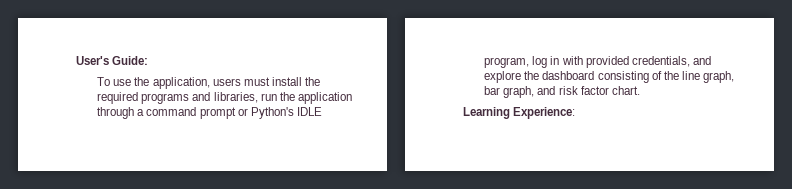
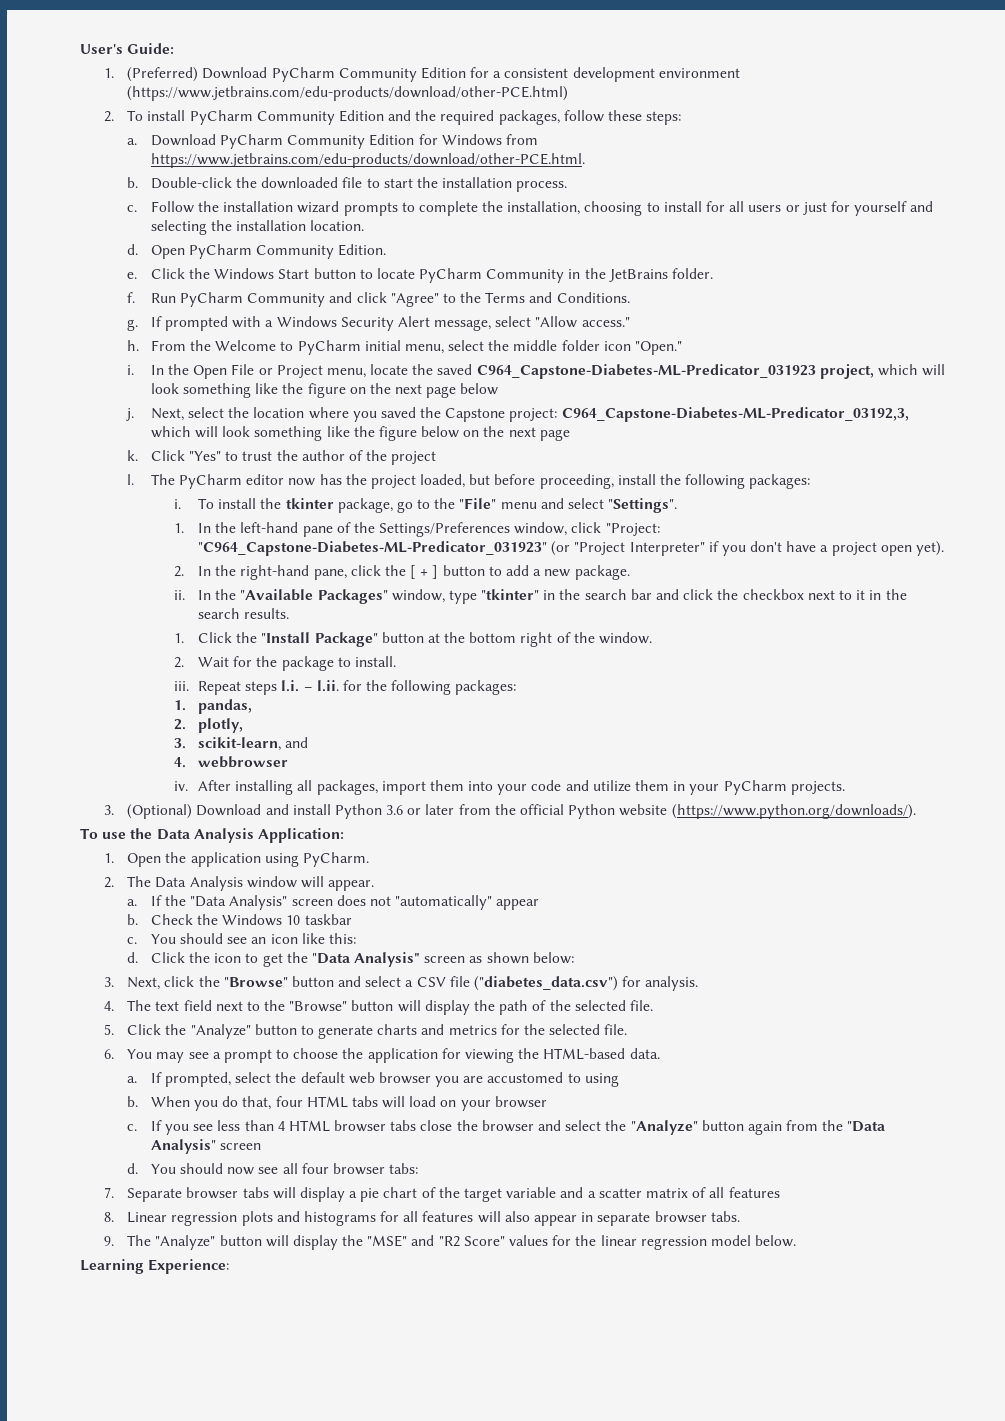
[97,77,320,89] [97,92,352,104] [97,107,322,119] [484,56,711,68] [484,71,734,83] [484,86,640,98] To use the application, users must install the required programs and libraries, run the application through a command prompt or Python's IDLE program, log in with provided credentials, and explore the dashboard consisting of the line graph, bar graph, and risk factor chart. -> [103,67,740,82] [127,86,569,101] [103,110,682,125] [127,134,538,149] [150,153,585,168] [127,177,568,192] [127,201,934,216] [150,220,365,235] [127,244,387,259] [127,268,714,283] [127,292,630,307] [127,316,630,331] [127,340,683,355] [127,364,946,379] [150,383,499,398] [126,407,909,422] [150,426,570,441] [127,450,437,465] [127,474,811,489] [174,498,678,513] [174,522,660,537] [197,541,945,556] [174,565,630,580] [174,589,907,604] [197,608,290,619] [174,632,653,647] [174,656,396,671] [174,680,517,695] [174,699,252,714] [174,718,243,733] [174,737,309,751] [174,756,288,768] [174,780,845,795] [103,804,916,819] [80,828,344,843] [103,852,369,867] [103,876,375,891] [127,895,540,910] [127,914,352,926] [127,933,356,944] [127,952,574,967] [103,976,699,991] [103,1000,653,1015] [103,1024,628,1039] [103,1048,660,1063] [127,1072,619,1087] [127,1096,547,1111] [127,1120,886,1135] [150,1139,261,1154] [127,1163,419,1175] [103,1187,780,1202] [103,1211,740,1226] [103,1235,797,1250] 1. (Preferred) Download PyCharm Community Edition for a consistent development environment (https://www.jetbrains.com/edu-products/download/other-PCE.html) // 2. To install PyCharm Community Edition and the required packages, follow these steps: // a. Download PyCharm Community Edition for Windows from https://www.jetbrains.com/edu-products/download/other-PCE.html. // b. Double-click the downloaded file to start the installation process. // c. Follow the installation wizard prompts to complete the installation, choosing to install for all users or just for yourself and selecting the installation location. // d. Open PyCharm Community Edition. // e. Click the Windows Start button to locate PyCharm Community in the JetBrains folder. // f. Run PyCharm Community and click "Agree" to the Terms and Conditions. // g. If prompted with a Windows Security Alert message, select "Allow access." // h. From the Welcome to PyCharm initial menu, select the middle folder icon "Open." // i. In the Open File or Project menu, locate the saved C964_Capstone-Diabetes-ML-Predicator_031923 project, which will look something like the figure on the next page below // j. Next, select the location where you saved the Capstone project: C964_Capstone-Diabetes-ML-Predicator_03192,3, which will look something like the figure below on the next page // k. Click "Yes" to trust the author of the project // l. The PyCharm editor now has the project loaded, but before proceeding, install the following packages: // i. To install the tkinter package, go to the "File" menu and select "Settings". // 1. In the left-hand pane of the Settings/Preferences window, click "Project: "C964_Capstone-Diabetes-ML-Predicator_031923" (or "Project Interpreter" if you don't have a project open yet). // 2. In the right-hand pane, click the [ + ] button to add a new package. // ii. In the "Available Packages" window, type "tkinter" in the search bar and click the checkbox next to it in the search results. // 1. Click the "Install Package" button at the bottom right of the window. // 2. Wait for the package to install. // iii. Repeat steps l.i. – l.ii. for the following packages: // 1. pandas, // 2. plotly, // 3. scikit-learn, and // 4. webbrowser // iv. After installing all packages, import them into your code and utilize them in your PyCharm projects. // 3. (Optional) Download and install Python 3.6 or later from the official Python website (https://www.python.org/downloads/). // To use the Data Analysis Application: // 1. Open the application using PyCharm. // 2. The Data Analysis window will appear. // a. If the "Data Analysis" screen does not "automatically" appear // b. Check the Windows 10 taskbar // c. You should see an icon like this: // d. Click the icon to get the "Data Analysis" screen as shown below: // 3. Next, click the "Browse" button and select a CSV file ("diabetes_data.csv") for analysis. // 4. The text field next to the "Browse" button will display the path of the selected file. // 5. Click the "Analyze" button to generate charts and metrics for the selected file. // 6. You may see a prompt to choose the application for viewing the HTML-based data. // a. If prompted, select the default web browser you are accustomed to using // b. When you do that, four HTML tabs will load on your browser // c. If you see less than 4 HTML browser tabs close the browser and select the "Analyze" button again from the "Data Analysis" screen // d. You should now see all four browser tabs: // 7. Separate browser tabs will display a pie chart of the target variable and a scatter matrix of all features // 8. Linear regression plots and histograms for all features will also appear in separate browser tabs. // 9. The "Analyze" button will display the "MSE" and "R2 Score" values for the linear regression model below.

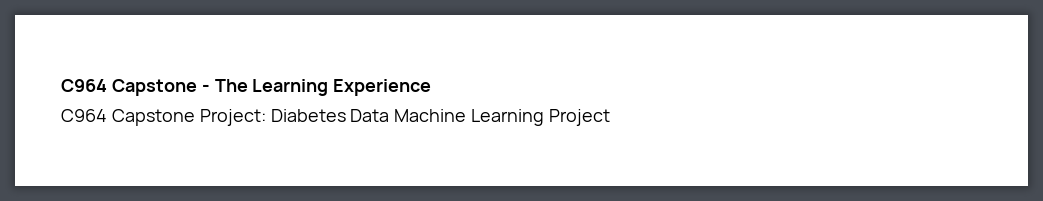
[80,43,175,54] [103,67,740,82] [127,86,569,101] [103,110,682,125] [127,134,538,149] [150,153,585,168] [127,177,568,192] [127,201,934,216] [150,220,365,235] [127,244,387,259] [127,268,714,283] [127,292,630,307] [127,316,630,331] [127,340,683,355] [127,364,946,379] [150,383,499,398] [126,407,909,422] [150,426,570,441] [127,450,437,465] [127,474,811,489] [174,498,678,513] [174,522,660,537] [197,541,945,556] [174,565,630,580] [174,589,907,604] [197,608,290,619] [174,632,653,647] [174,656,396,671] [174,680,517,695] [174,699,252,714] [174,718,243,733] [174,737,309,751] [174,756,288,768] [174,780,845,795] [103,804,916,819] [80,828,344,843] [103,852,369,867] [103,876,375,891] [127,895,540,910] [127,914,352,926] [127,933,356,944] [127,952,574,967] [103,976,699,991] [103,1000,653,1015] [103,1024,628,1039] [103,1048,660,1063] [127,1072,619,1087] [127,1096,547,1111] [127,1120,886,1135] [150,1139,261,1154] [127,1163,419,1175] [103,1187,780,1202] [103,1211,740,1226] [103,1235,797,1250] [80,1259,230,1274] User's Guide: // 1. (Preferred) Download PyCharm Community Edition for a consistent development environment (https://www.jetbrains.com/edu-products/download/other-PCE.html) // 2. To install PyCharm Community Edition and the required packages, follow these steps: // a. Download PyCharm Community Edition for Windows from https://www.jetbrains.com/edu-products/download/other-PCE.html. // b. Double-click the downloaded file to start the installation process. // c. Follow the installation wizard prompts to complete the installation, choosing to install for all users or just for yourself and selecting the installation location. // d. Open PyCharm Community Edition. // e. Click the Windows Start button to locate PyCharm Community in the JetBrains folder. // f. Run PyCharm Community and click "Agree" to the Terms and Conditions. // g. If prompted with a Windows Security Alert message, select "Allow access." // h. From the Welcome to PyCharm initial menu, select the middle folder icon "Open." // i. In the Open File or Project menu, locate the saved C964_Capstone-Diabetes-ML-Predicator_031923 project, which will look something like the figure on the next page below // j. Next, select the location where you saved the Capstone project: C964_Capstone-Diabetes-ML-Predicator_03192,3, which will look something like the figure below on the next page // k. Click "Yes" to trust the author of the project // l. The PyCharm editor now has the project loaded, but before proceeding, install the following packages: // i. To install the tkinter package, go to the "File" menu and select "Settings". // 1. In the left-hand pane of the Settings/Preferences window, click "Project: "C964_Capstone-Diabetes-ML-Predicator_031923" (or "Project Interpreter" if you don't have a project open yet). // 2. In the right-hand pane, click the [ + ] button to add a new package. // ii. In the "Available Packages" window, type "tkinter" in the search bar and click the checkbox next to it in the search results. // 1. Click the "Install Package" button at the bottom right of the window. // 2. Wait for the package to install. // iii. Repeat steps l.i. – l.ii. for the following packages: // 1. pandas, // 2. plotly, // 3. scikit-learn, and // 4. webbrowser // iv. After installing all packages, import them into your code and utilize them in your PyCharm projects. // 3. (Optional) Download and install Python 3.6 or later from the official Python website (https://www.python.org/downloads/). // To use the Data Analysis Application: // 1. Open the application using PyCharm. // 2. The Data Analysis window will appear. // a. If the "Data Analysis" screen does not "automatically" appear // b. Check the Windows 10 taskbar // c. You should see an icon like this: // d. Click the icon to get the "Data Analysis" screen as shown below: // 3. Next, click the "Browse" button and select a CSV file ("diabetes_data.csv") for analysis. // 4. The text field next to the "Browse" button will display the path of the selected file. // 5. Click the "Analyze" button to generate charts and metrics for the selected file. // 6. You may see a prompt to choose the application for viewing the HTML-based data. // a. If prompted, select the default web browser you are accustomed to using // b. When you do that, four HTML tabs will load on your browser // c. If you see less than 4 HTML browser tabs close the browser and select the "Analyze" button again from the "Data Analysis" screen // d. You should now see all four browser tabs: // 7. Separate browser tabs will display a pie chart of the target variable and a scatter matrix of all features // 8. Linear regression plots and histograms for all features will also appear in separate browser tabs. // 9. The "Analyze" button will display the "MSE" and "R2 Score" values for the linear regression model below. // Learning Experience: -> [61,79,432,96] [61,109,611,126] C964 Capstone - The Learning Experience // C964 Capstone Project: Diabetes Data Machine Learning Project

